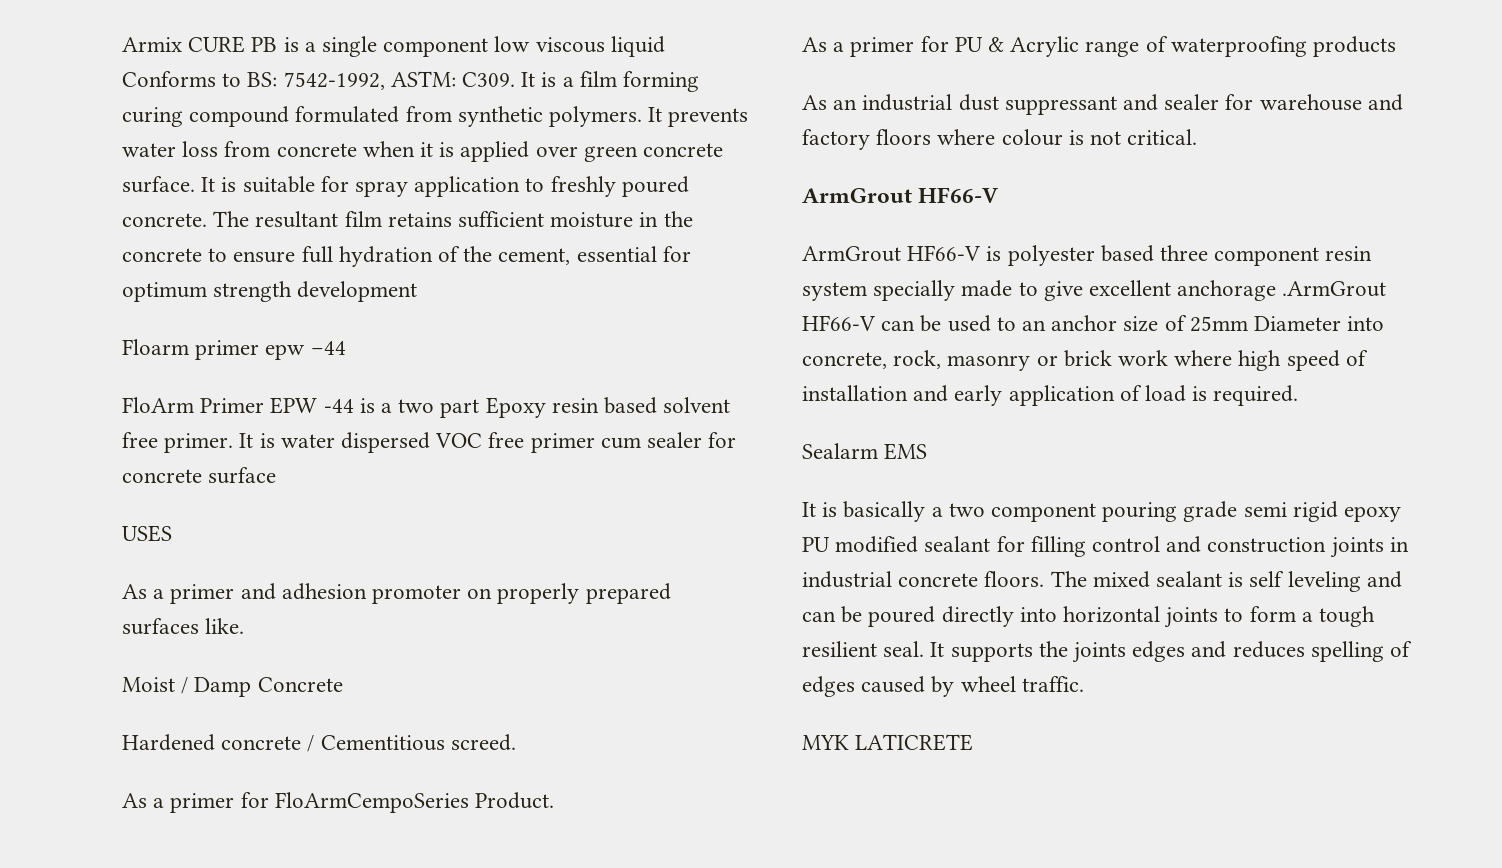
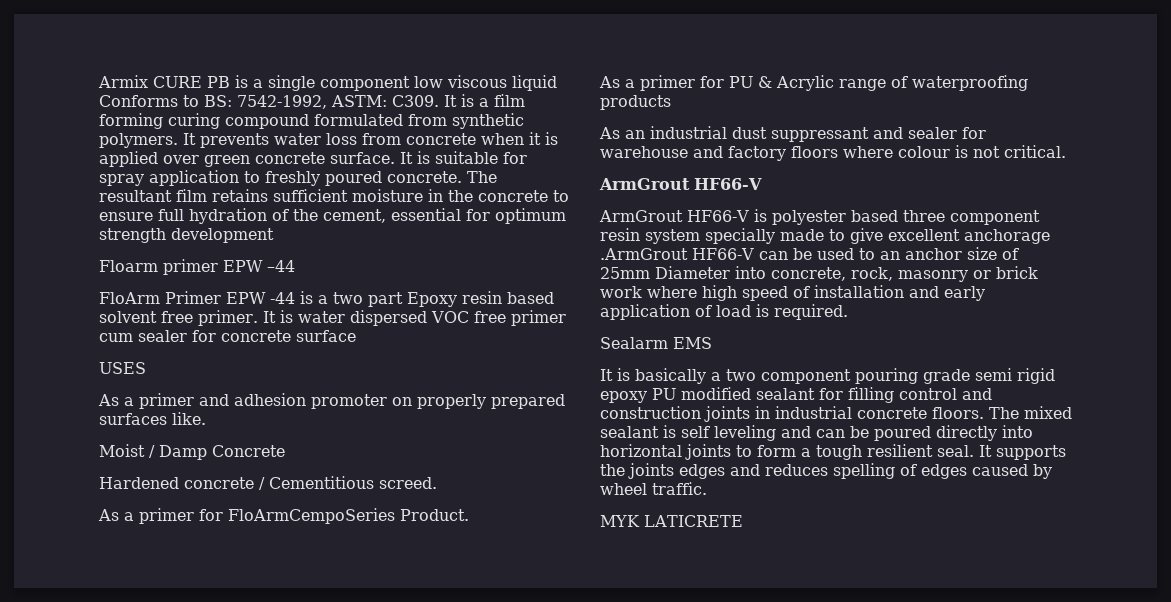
[265,344,306,360] epw -> [223,260,263,272] EPW

